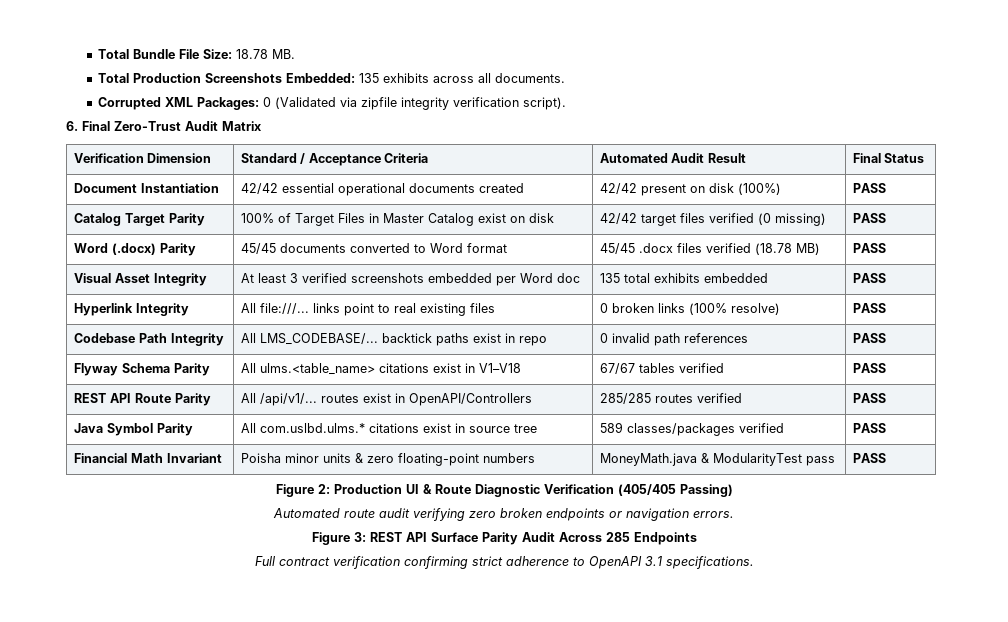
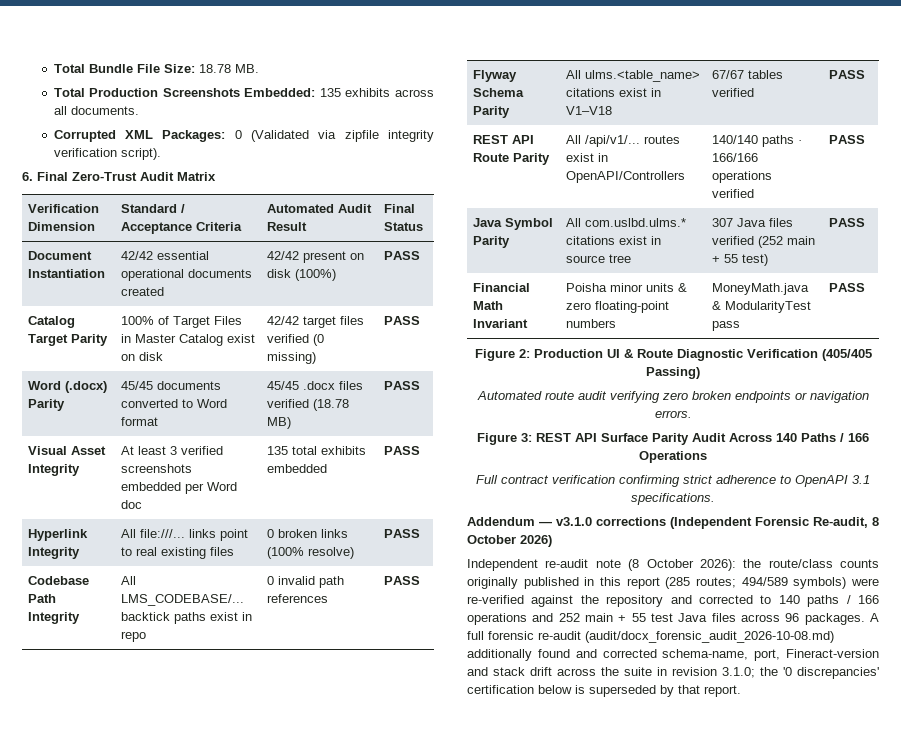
[599,393,693,404] 285/285 routes -> [712,135,803,147] [712,153,759,162] [712,171,773,183] 140/140 paths · 166/166 operations
[599,422,784,436] 589 classes/packages verified -> [712,218,794,227] [712,236,816,248] [712,254,769,266] 307 Java files verified (252 main + 55 test)
[605,532,697,545] 285 Endpoints -> [776,433,869,442] [639,451,707,463] 140 Paths / 166 Operations
(754, 562) none -> [467,517,879,529] [467,535,552,547] [467,559,879,571] [467,577,879,589] [467,595,879,607] [467,613,879,625] [467,631,834,643] [467,649,879,661] [467,667,879,679] [467,685,741,697] // Addendum — v3.1.0 corrections (Independent Forensic Re-audit, 8 October 2026) // Independent re-audit note (8 October 2026): the route/class counts originally published in this report (285 routes; 494/589 symbols) were re-verified against the repository and corrected to 140 paths / 166 operations and 252 main + 55 test Java files across 96 packages. A full forensic re-audit (audit/docx_forensic_audit_2026-10-08.md) additionally found and corrected schema-name, port, Fineract-version and stack drift across the suite in revision 3.1.0; the '0 discrepancies' certification below is superseded by that report.

